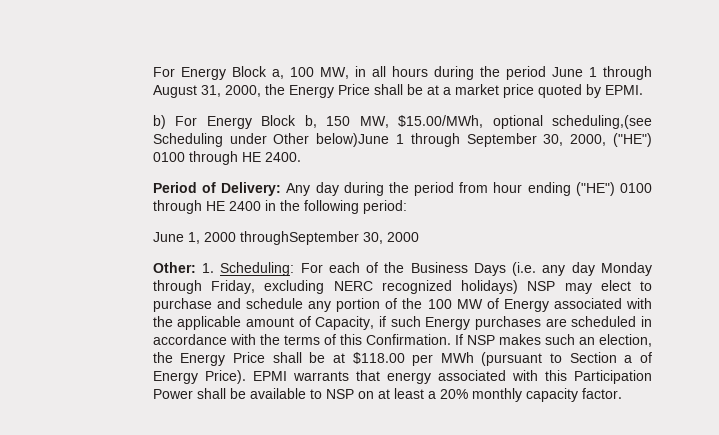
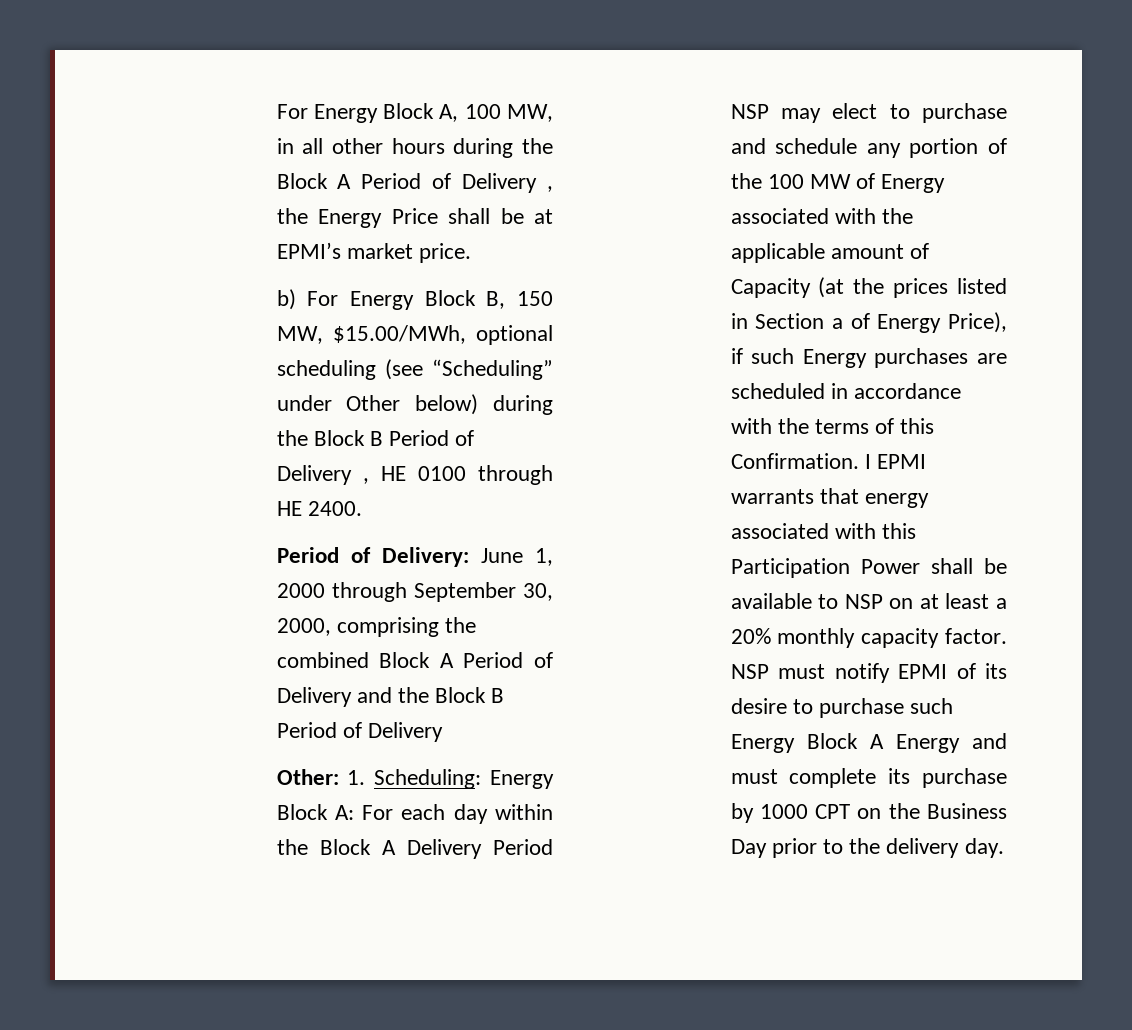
[152,66,284,80] For Energy Block a, -> [276,103,459,123] For Energy Block A,
(386, 71) none -> [331,138,383,154] other
[505,66,652,80] [152,84,643,98] period June 1 through August 31, 2000, the Energy Price shall be at a market price quoted by EPMI. -> [276,173,553,193] [276,208,553,228] [276,242,471,263] Block A Period of Delivery , the Energy Price shall be at EPMI’s market price.
[304,115,317,128] b, -> [486,291,506,309] B,
[552,115,652,129] [152,133,653,147] scheduling,(see Scheduling under Other below)June 1 through September 30, 2000, ("HE") -> [276,359,553,380] [276,394,553,415] [276,430,475,446] [276,465,406,485] scheduling (see “Scheduling” under Other below) during the Block B Period of Delivery , HE
[286,182,652,196] [152,200,407,214] [152,231,419,245] [152,262,653,276] [152,280,519,294] Any day during the period from hour ending ("HE") 0100 through HE 2400 in the following period: // June 1, 2000 throughSeptember 30, 2000 // Other: 1. Scheduling: For each of the Business Days (i.e. any day Monday through Friday, excluding NERC recognized holidays) -> [480,548,553,566] [276,582,553,602] [276,617,476,637] [276,652,553,668] [276,687,505,707] [276,722,443,742] [276,769,554,789] [276,804,553,824] [276,839,553,859] June 1, 2000 through September 30, 2000, comprising the combined Block A Period of Delivery and the Block B Period of Delivery // Other: 1. Scheduling: Energy Block A: For each day within the Block A Delivery Period
[315,316,375,330] Capacity, -> [730,277,1007,298] [730,312,1007,333] Capacity (at the prices listed in Section a of Energy Price),
[454,334,653,347] [152,352,652,366] [152,370,246,384] If NSP makes such an election, the Energy Price shall be at $118.00 per MWh (pursuant to Section a of Energy Price). -> [864,454,871,469] I
(622, 393) none -> [730,663,1007,683] [730,698,954,718] [730,733,1007,753] [730,768,1007,788] [730,803,1007,823] [730,838,1004,858] NSP must notify EPMI of its desire to purchase such Energy Block A Energy and must complete its purchase by 1000 CPT on the Business Day prior to the delivery day.

